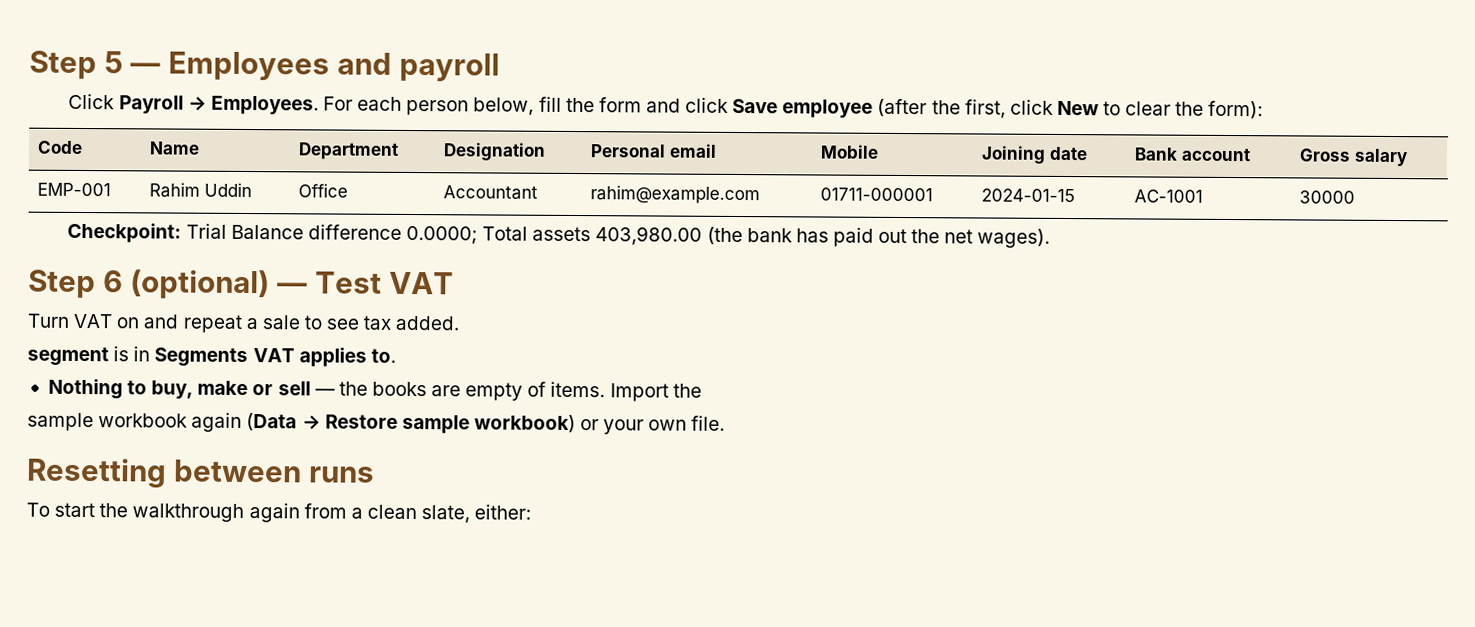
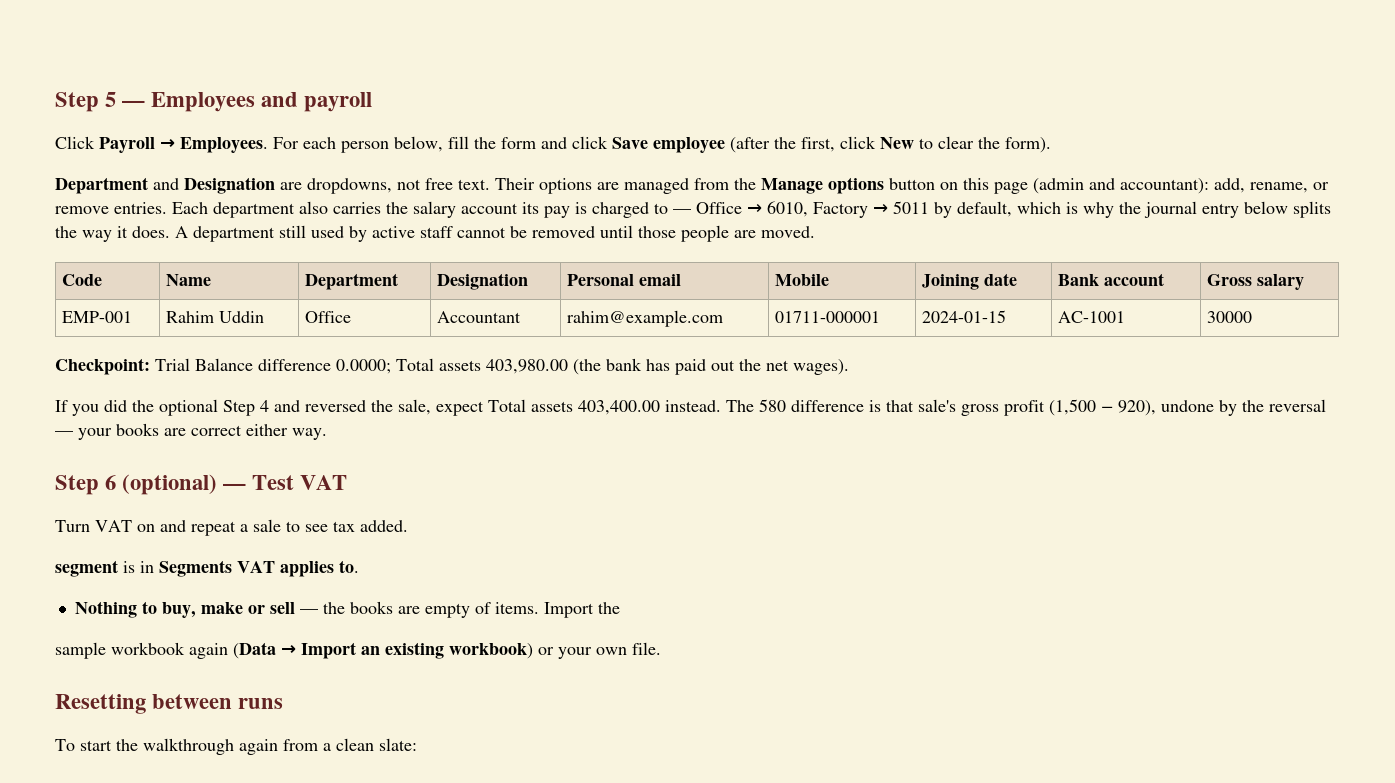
[1208,100,1264,120] form): -> [1005,137,1051,153] [55,177,1329,194] [55,201,1331,218] [55,225,815,242] form). // Department and Designation are dropdowns, not free text. Their options are managed from the Manage options button on this page (admin and accountant): add, rename, or remove entries. Each department also carries the salary account its pay is charged to — Office → 6010, Factory → 5011 by default, which is why the journal entry below splits the way it does. A department still used by active staff cannot be removed until those people are moved.
(1051, 238) none -> [55,399,1326,416] [55,423,327,440] // If you did the optional Step 4 and reversed the sale, expect Total assets 403,400.00 instead. The 580 difference is that sale's gross profit (1,500 − 920), undone by the reversal — your books are correct either way.
[324,414,470,434] Restore sample -> [301,642,444,659] Import an existing
[421,504,532,524] slate, either: -> [379,738,417,751] slate:

